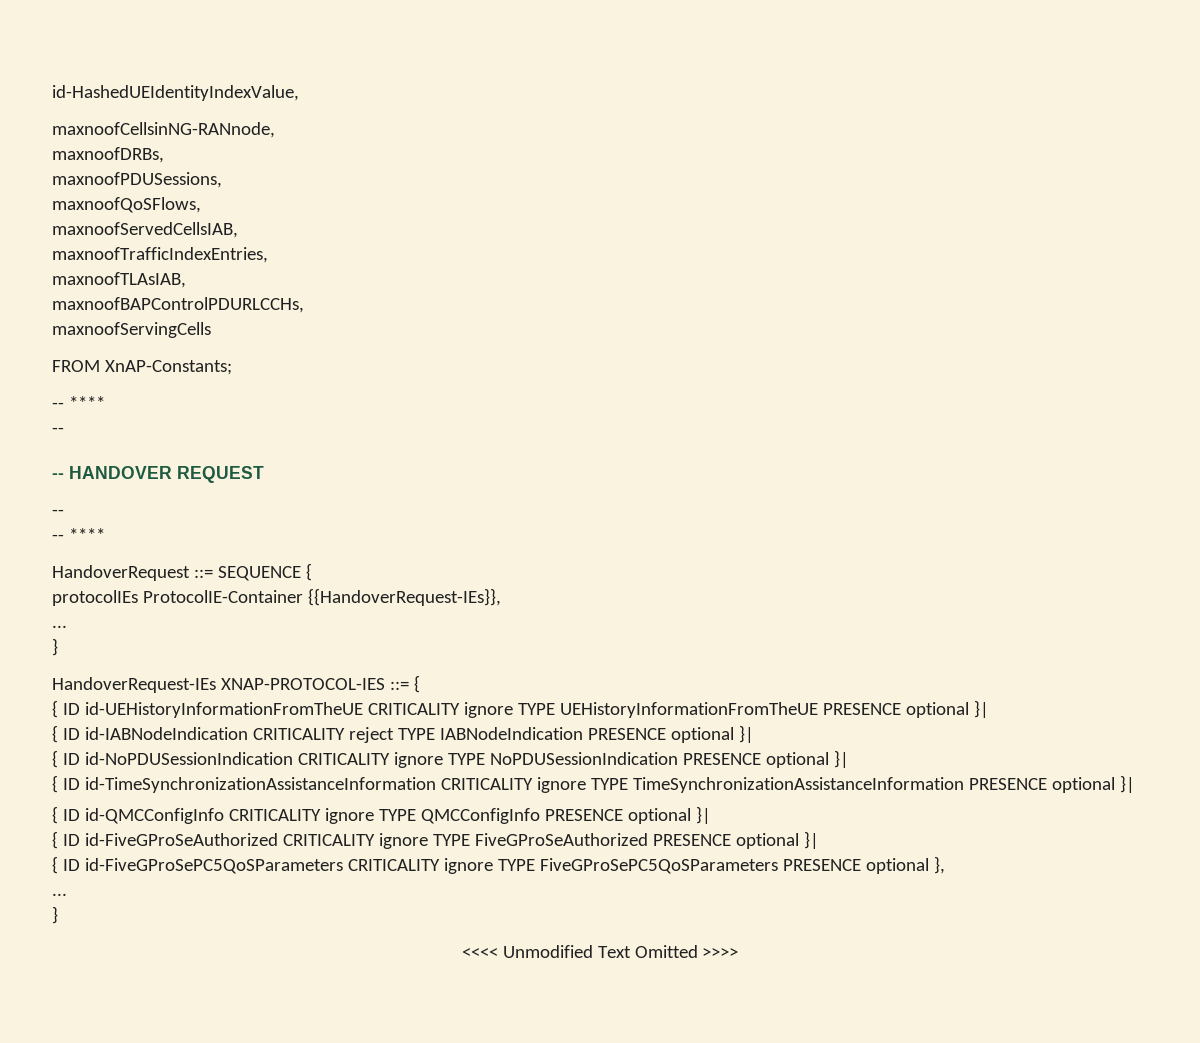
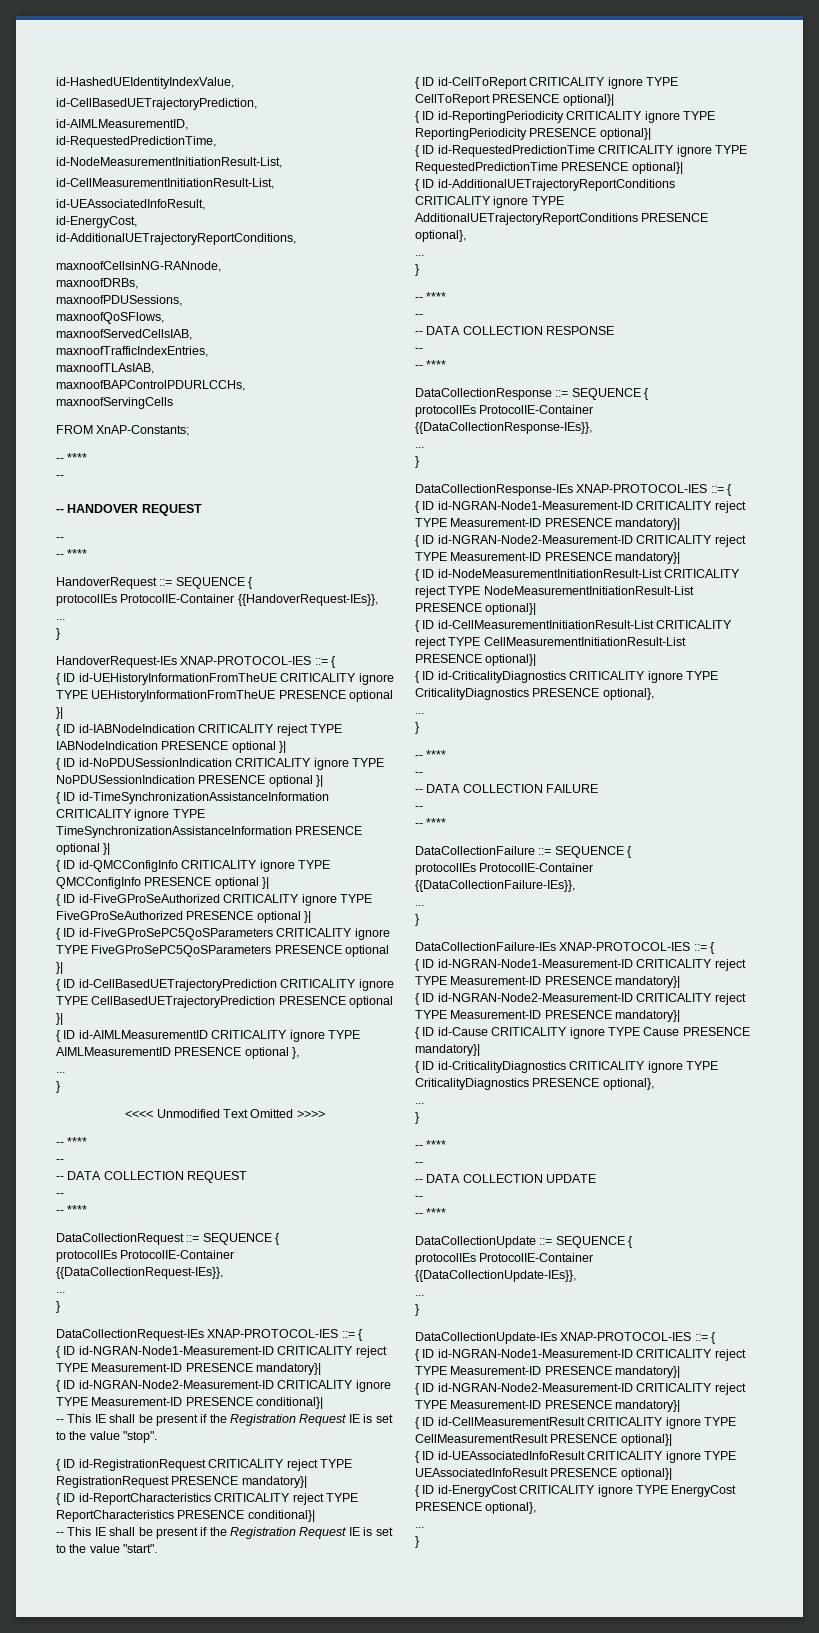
(299, 93) none -> [56,98,257,110] [56,119,188,130] [56,136,216,148] [56,157,282,168] [56,178,274,189] [56,199,205,210] [56,216,137,228] [56,233,296,245] // id-CellBasedUETrajectoryPrediction, // id-AIMLMeasurementID, // id-RequestedPredictionTime, // id-NodeMeasurementInitiationResult-List, // id-CellMeasurementInitiationResult-List, // id-UEAssociatedInfoResult, // id-EnergyCost, // id-AdditionalUETrajectoryReportConditions,
(929, 866) none -> [56,962,63,974] [56,979,394,991] [56,996,394,1008] [56,1013,63,1025] [56,1030,360,1042] [56,1047,289,1059] }| // { ID id-CellBasedUETrajectoryPrediction CRITICALITY ignore TYPE CellBasedUETrajectoryPrediction PRESENCE optional }| // { ID id-AIMLMeasurementID CRITICALITY ignore TYPE AIMLMeasurementID PRESENCE optional
(739, 953) none -> [56,1137,88,1146] [56,1159,64,1163] [56,1171,248,1183] [56,1193,64,1197] [56,1205,88,1214] [56,1233,280,1245] [56,1250,235,1262] [56,1267,223,1279] [56,1292,65,1293] [56,1301,60,1313] [56,1329,363,1341] [56,1346,387,1358] [56,1363,322,1375] [56,1380,391,1392] [56,1397,324,1409] [56,1414,393,1426] [56,1431,158,1443] [56,1459,352,1471] [56,1476,307,1488] [56,1493,358,1505] [56,1510,315,1522] [56,1527,393,1539] [56,1544,158,1553] [415,77,678,89] [415,94,614,106] [415,111,715,123] [415,128,651,140] [415,145,747,157] [415,162,683,174] [415,179,675,191] [415,196,564,208] [415,213,709,225] [415,230,466,242] [415,255,424,256] [415,264,419,276] [415,292,447,301] [415,314,423,318] [415,326,615,335] [415,348,423,352] [415,360,447,369] [415,388,649,400] [415,405,594,417] [415,422,592,434] [415,447,424,448] [415,456,419,468] [415,484,732,496] [415,501,746,513] [415,518,681,530] [415,535,746,547] [415,552,681,564] [415,569,741,581] [415,586,694,598] [415,603,537,615] [415,620,733,632] [415,637,686,649] [415,654,537,666] [415,671,718,683] [415,688,654,700] [415,713,424,714] [415,722,419,734] [415,750,447,759] [415,772,423,776] [415,784,599,793] [415,806,423,810] [415,818,447,827] [415,846,632,858] [415,863,594,875] [415,880,575,892] [415,905,424,906] [415,914,419,926] [415,942,715,954] [415,959,746,971] [415,976,681,988] [415,993,746,1005] [415,1010,681,1022] [415,1027,750,1039] [415,1044,480,1056] [415,1061,718,1073] [415,1078,654,1090] [415,1103,424,1104] [415,1112,419,1124] [415,1140,447,1149] [415,1162,423,1166] [415,1174,597,1183] [415,1196,423,1200] [415,1208,447,1217] [415,1236,633,1248] [415,1253,594,1265] [415,1270,576,1282] [415,1295,424,1296] [415,1304,419,1316] [415,1332,716,1344] [415,1349,746,1361] [415,1366,681,1378] [415,1383,746,1395] [415,1400,681,1412] [415,1417,736,1429] [415,1434,672,1446] [415,1451,736,1463] [415,1468,672,1480] [415,1485,737,1497] [415,1502,537,1514] [415,1527,424,1528] [415,1536,419,1548] // -- **** // -- // -- DATA COLLECTION REQUEST // -- // -- **** // DataCollectionRequest ::= SEQUENCE { // protocolIEs ProtocolIE-Container {{DataCollectionRequest-IEs}}, // ... // } // DataCollectionRequest-IEs XNAP-PROTOCOL-IES ::= { // { ID id-NGRAN-Node1-Measurement-ID CRITICALITY reject TYPE Measurement-ID PRESENCE mandatory}| // { ID id-NGRAN-Node2-Measurement-ID CRITICALITY ignore TYPE Measurement-ID PRESENCE conditional}| // -- This IE shall be present if the Registration Request IE is set to the value "stop". // { ID id-RegistrationRequest CRITICALITY reject TYPE RegistrationRequest PRESENCE mandatory}| // { ID id-ReportCharacteristics CRITICALITY reject TYPE ReportCharacteristics PRESENCE conditional}| // -- This IE shall be present if the Registration Request IE is set to the value "start". // { ID id-CellToReport CRITICALITY ignore TYPE CellToReport PRESENCE optional}| // { ID id-ReportingPeriodicity CRITICALITY ignore TYPE ReportingPeriodicity PRESENCE optional}| // { ID id-RequestedPredictionTime CRITICALITY ignore TYPE RequestedPredictionTime PRESENCE optional}| // { ID id-AdditionalUETrajectoryReportConditions CRITICALITY ignore TYPE AdditionalUETrajectoryReportConditions PRESENCE optional}, // ... // } // -- **** // -- // -- DATA COLLECTION RESPONSE // -- // -- **** // DataCollectionResponse ::= SEQUENCE { // protocolIEs ProtocolIE-Container {{DataCollectionResponse-IEs}}, // ... // } // DataCollectionResponse-IEs XNAP-PROTOCOL-IES ::= { // { ID id-NGRAN-Node1-Measurement-ID CRITICALITY reject TYPE Measurement-ID PRESENCE mandatory}| // { ID id-NGRAN-Node2-Measurement-ID CRITICALITY reject TYPE Measurement-ID PRESENCE mandatory}| // { ID id-NodeMeasurementInitiationResult-List CRITICALITY reject TYPE NodeMeasurementInitiationResult-List PRESENCE optional}| // { ID id-CellMeasurementInitiationResult-List CRITICALITY reject TYPE CellMeasurementInitiationResult-List PRESENCE optional}| // { ID id-CriticalityDiagnostics CRITICALITY ignore TYPE CriticalityDiagnostics PRESENCE optional}, // ... // } // -- **** // -- // -- DATA COLLECTION FAILURE // -- // -- **** // DataCollectionFailure ::= SEQUENCE { // protocolIEs ProtocolIE-Container {{DataCollectionFailure-IEs}}, // ... // } // DataCollectionFailure-IEs XNAP-PROTOCOL-IES ::= { // { ID id-NGRAN-Node1-Measurement-ID CRITICALITY reject TYPE Measurement-ID PRESENCE mandatory}| // { ID id-NGRAN-Node2-Measurement-ID CRITICALITY reject TYPE Measurement-ID PRESENCE mandatory}| // { ID id-Cause CRITICALITY ignore TYPE Cause PRESENCE mandatory}| // { ID id-CriticalityDiagnostics CRITICALITY ignore TYPE CriticalityDiagnostics PRESENCE optional}, // ... // } // -- **** // -- // -- DATA COLLECTION UPDATE // -- // -- **** // DataCollectionUpdate ::= SEQUENCE { // protocolIEs ProtocolIE-Container {{DataCollectionUpdate-IEs}}, // ... // } // DataCollectionUpdate-IEs XNAP-PROTOCOL-IES ::= { // { ID id-NGRAN-Node1-Measurement-ID CRITICALITY reject TYPE Measurement-ID PRESENCE mandatory}| // { ID id-NGRAN-Node2-Measurement-ID CRITICALITY reject TYPE Measurement-ID PRESENCE mandatory}| // { ID id-CellMeasurementResult CRITICALITY ignore TYPE CellMeasurementResult PRESENCE optional}| // { ID id-UEAssociatedInfoResult CRITICALITY ignore TYPE UEAssociatedInfoResult PRESENCE optional}| // { ID id-EnergyCost CRITICALITY ignore TYPE EnergyCost PRESENCE optional}, // ... // }

